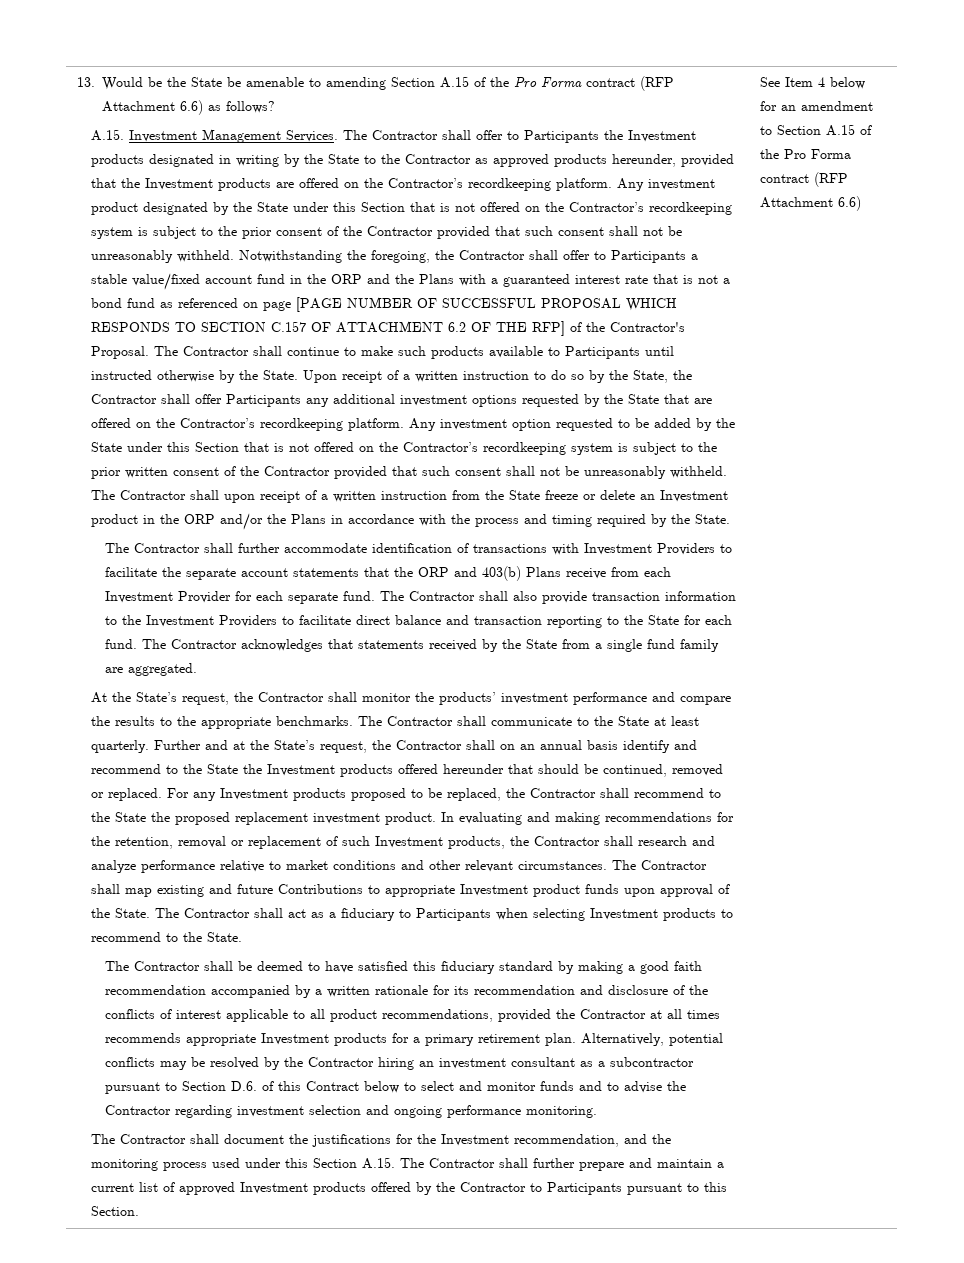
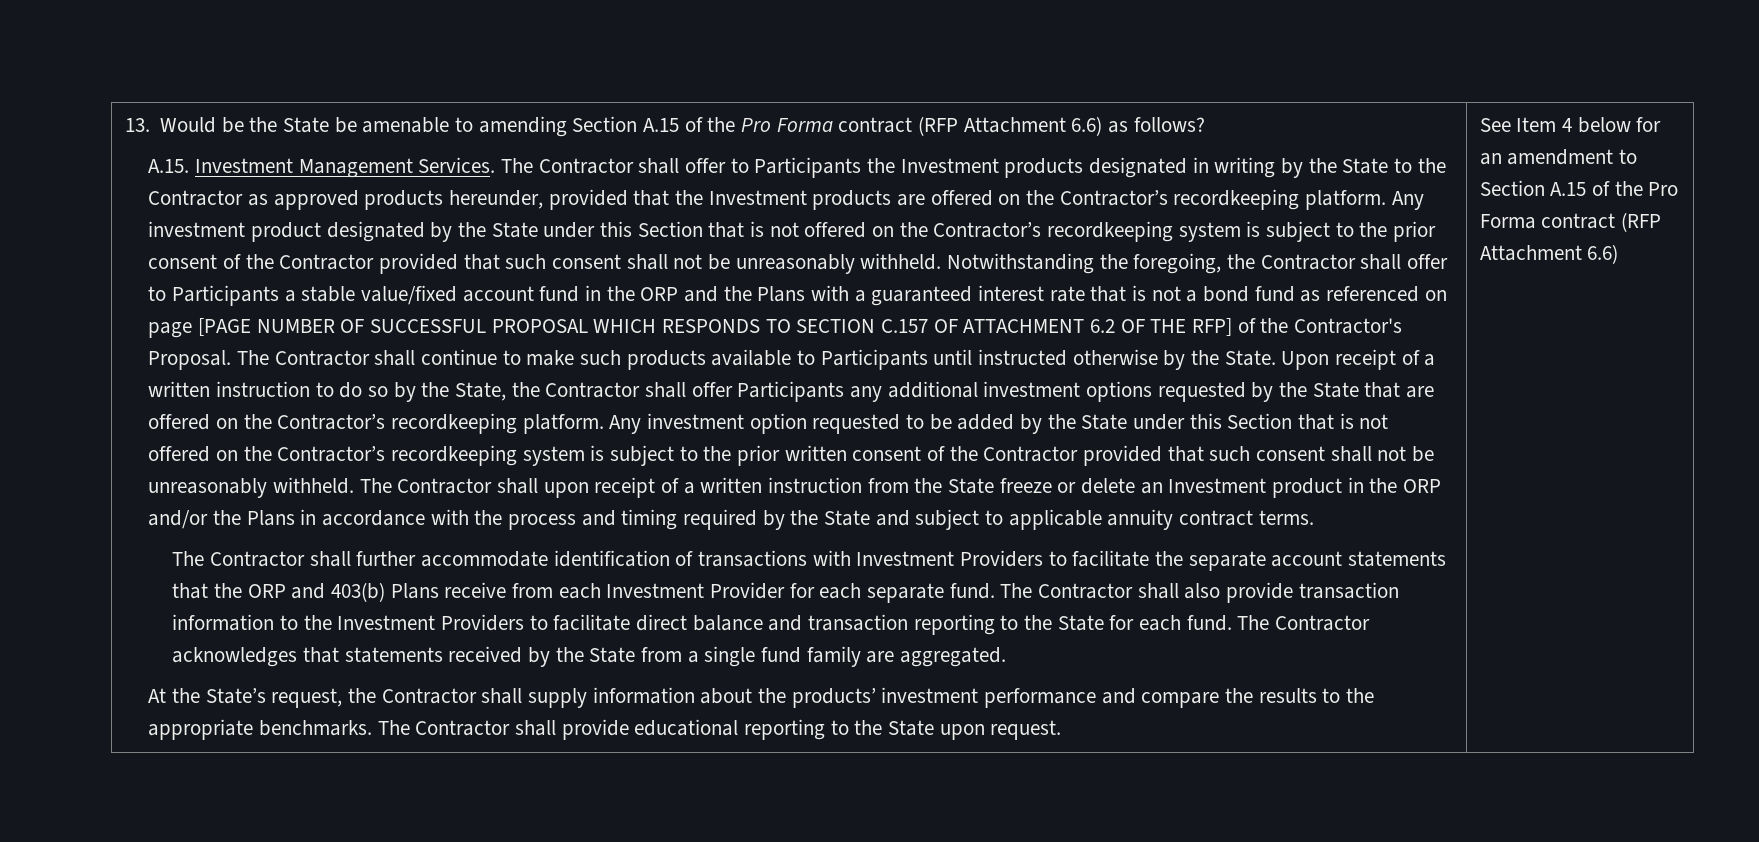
[694,514,730,524] State. -> [824,509,1314,530] State and subject to applicable annuity contract terms.
[361,693,411,702] monitor -> [528,687,753,708] supply information about
[490,716,699,726] [90,740,697,753] [90,764,723,777] [90,788,721,801] [90,812,734,825] [90,836,715,849] [90,860,707,873] [90,884,730,897] [90,908,733,921] [90,932,242,942] [104,961,702,974] [104,985,708,998] [104,1009,720,1022] [104,1033,723,1046] [104,1057,694,1070] [104,1081,686,1094] [104,1105,597,1118] [90,1134,671,1147] [90,1157,724,1171] [90,1182,727,1195] [90,1206,139,1216] communicate to the State at least quarterly. Further and at the State’s request, the Contractor shall on an annual basis identify and recommend to the State the Investment products offered hereunder that should be continued, removed or replaced. For any Investment products proposed to be replaced, the Contractor shall recommend to the State the proposed replacement investment product. In evaluating and making recommendations for the retention, removal or replacement of such Investment products, the Contractor shall research and analyze performance relative to market conditions and other relevant circumstances. The Contractor shall map existing and future Contributions to appropriate Investment product funds upon approval of the State. The Contractor shall act as a fiduciary to Participants when selecting Investment products to recommend to the State. // The Contractor shall be deemed to have satisfied this fiduciary standard by making a good faith recommendation accompanied by a written rationale for its recommendation and disclosure of the conflicts of interest applicable to all product recommendations, provided the Contractor at all times recommends appropriate Investment products for a primary retirement plan. Alternatively, potential conflicts may be resolved by the Contractor hiring an investment consultant as a subcontractor pursuant to Section D.6. of this Contract below to select and monitor funds and to advise the Contractor regarding investment selection and ongoing performance monitoring. // The Contractor shall document the justifications for the Investment recommendation, and the monitoring process used under this Section A.15. The Contractor shall further prepare and maintain a current list of approved Investment products offered by the Contractor to Participants pursuant to this Section. -> [561,719,1062,740] provide educational reporting to the State upon request.

